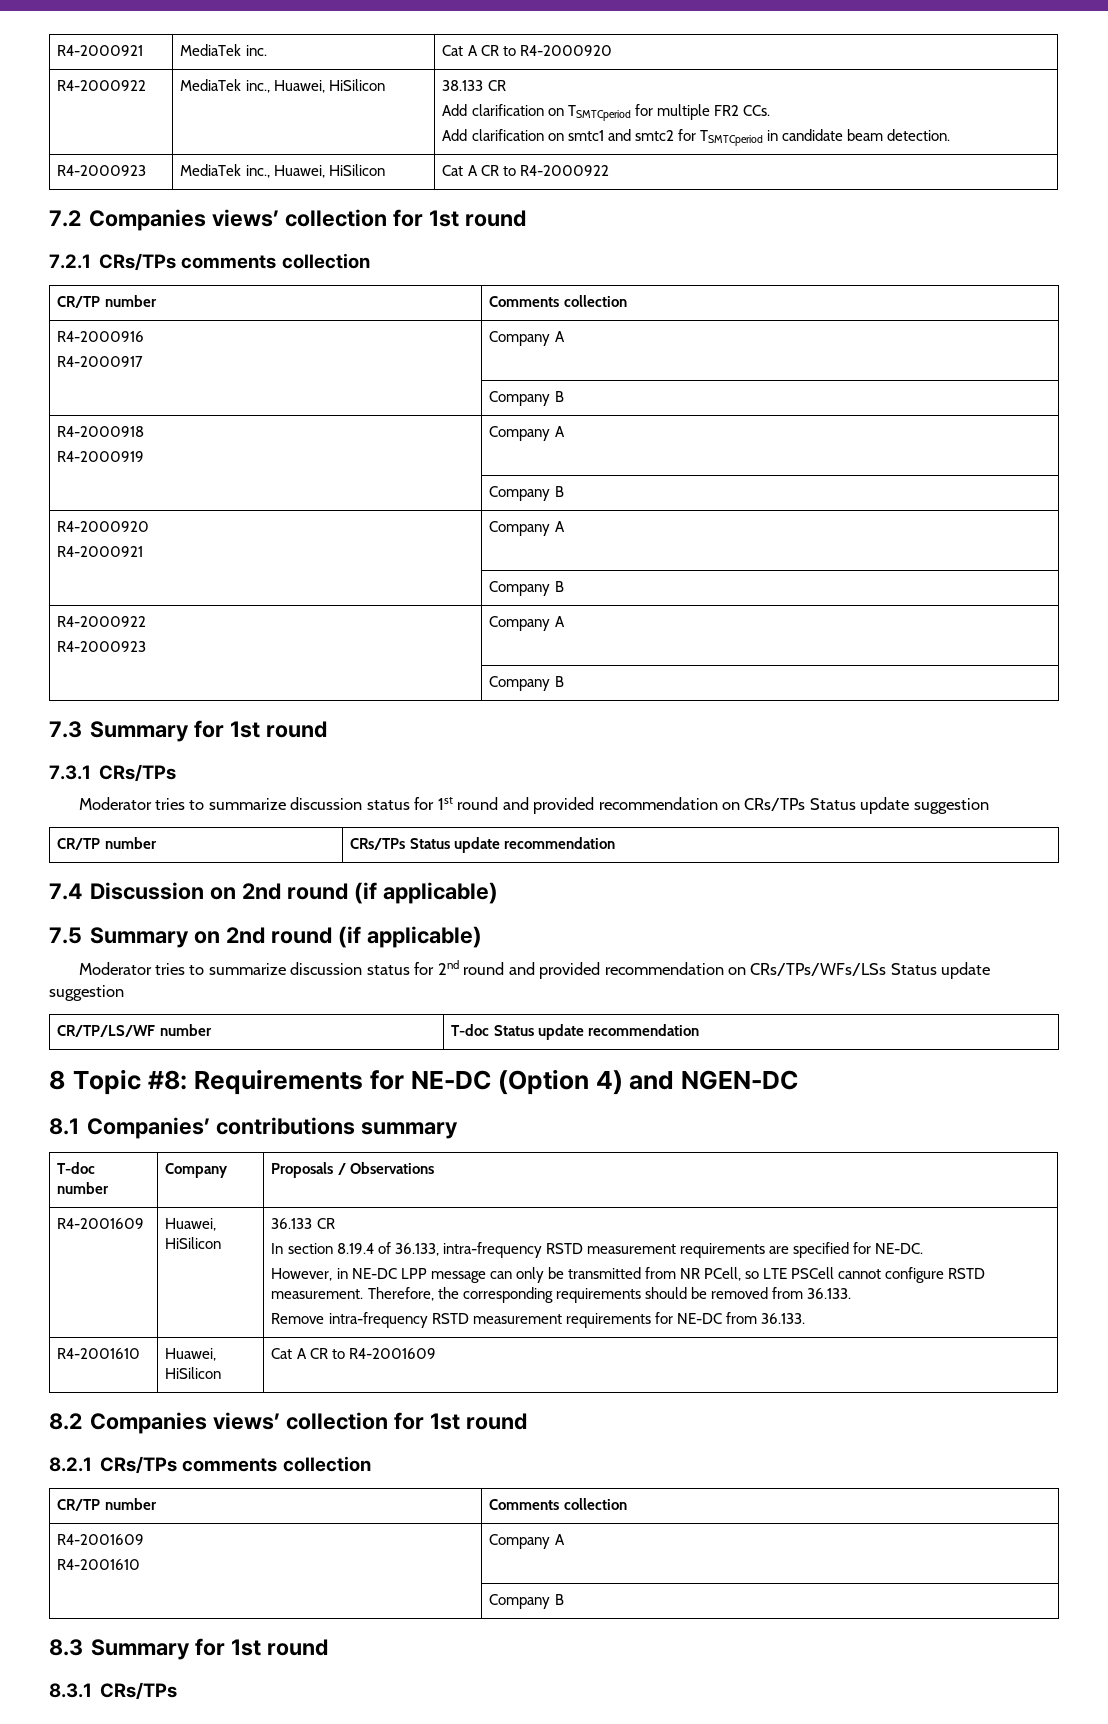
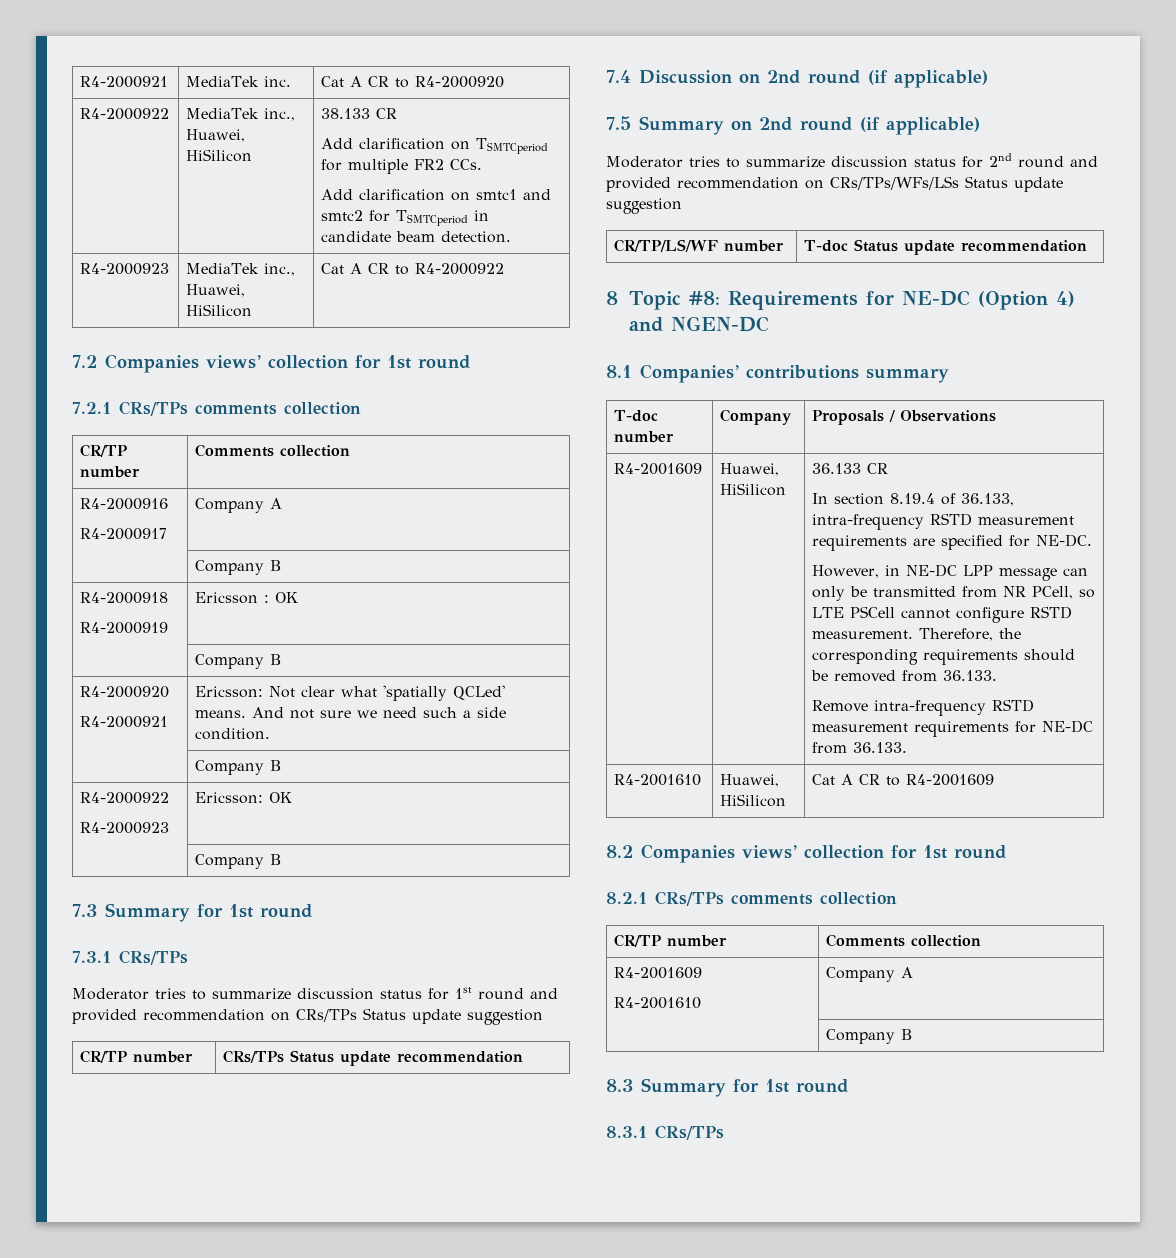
[489,426,565,441] Company A -> [195,592,299,604] Ericsson : OK
[489,521,565,536] Company A -> [195,685,506,701] [195,707,507,719] [195,728,271,740] Ericsson: Not clear what 'spatially QCLed' means. And not sure we need such a side condition.
[489,616,565,631] Company A -> [195,792,293,804] Ericsson: OK

